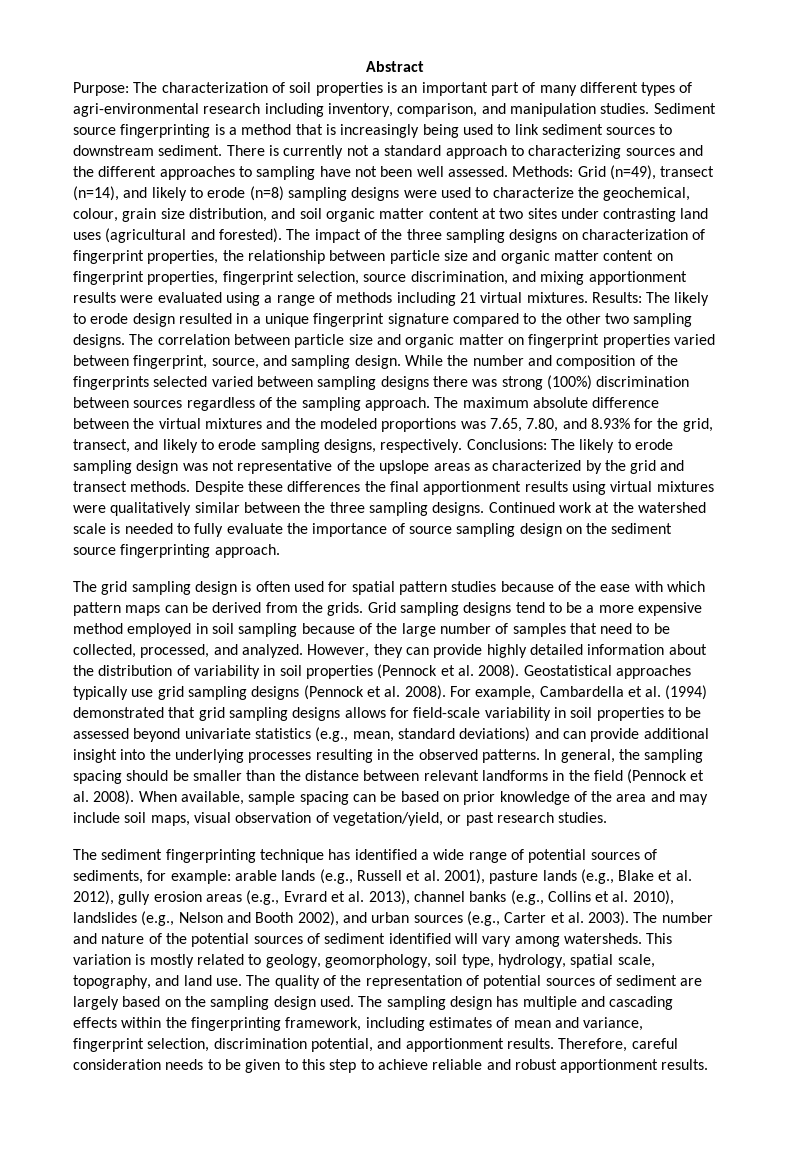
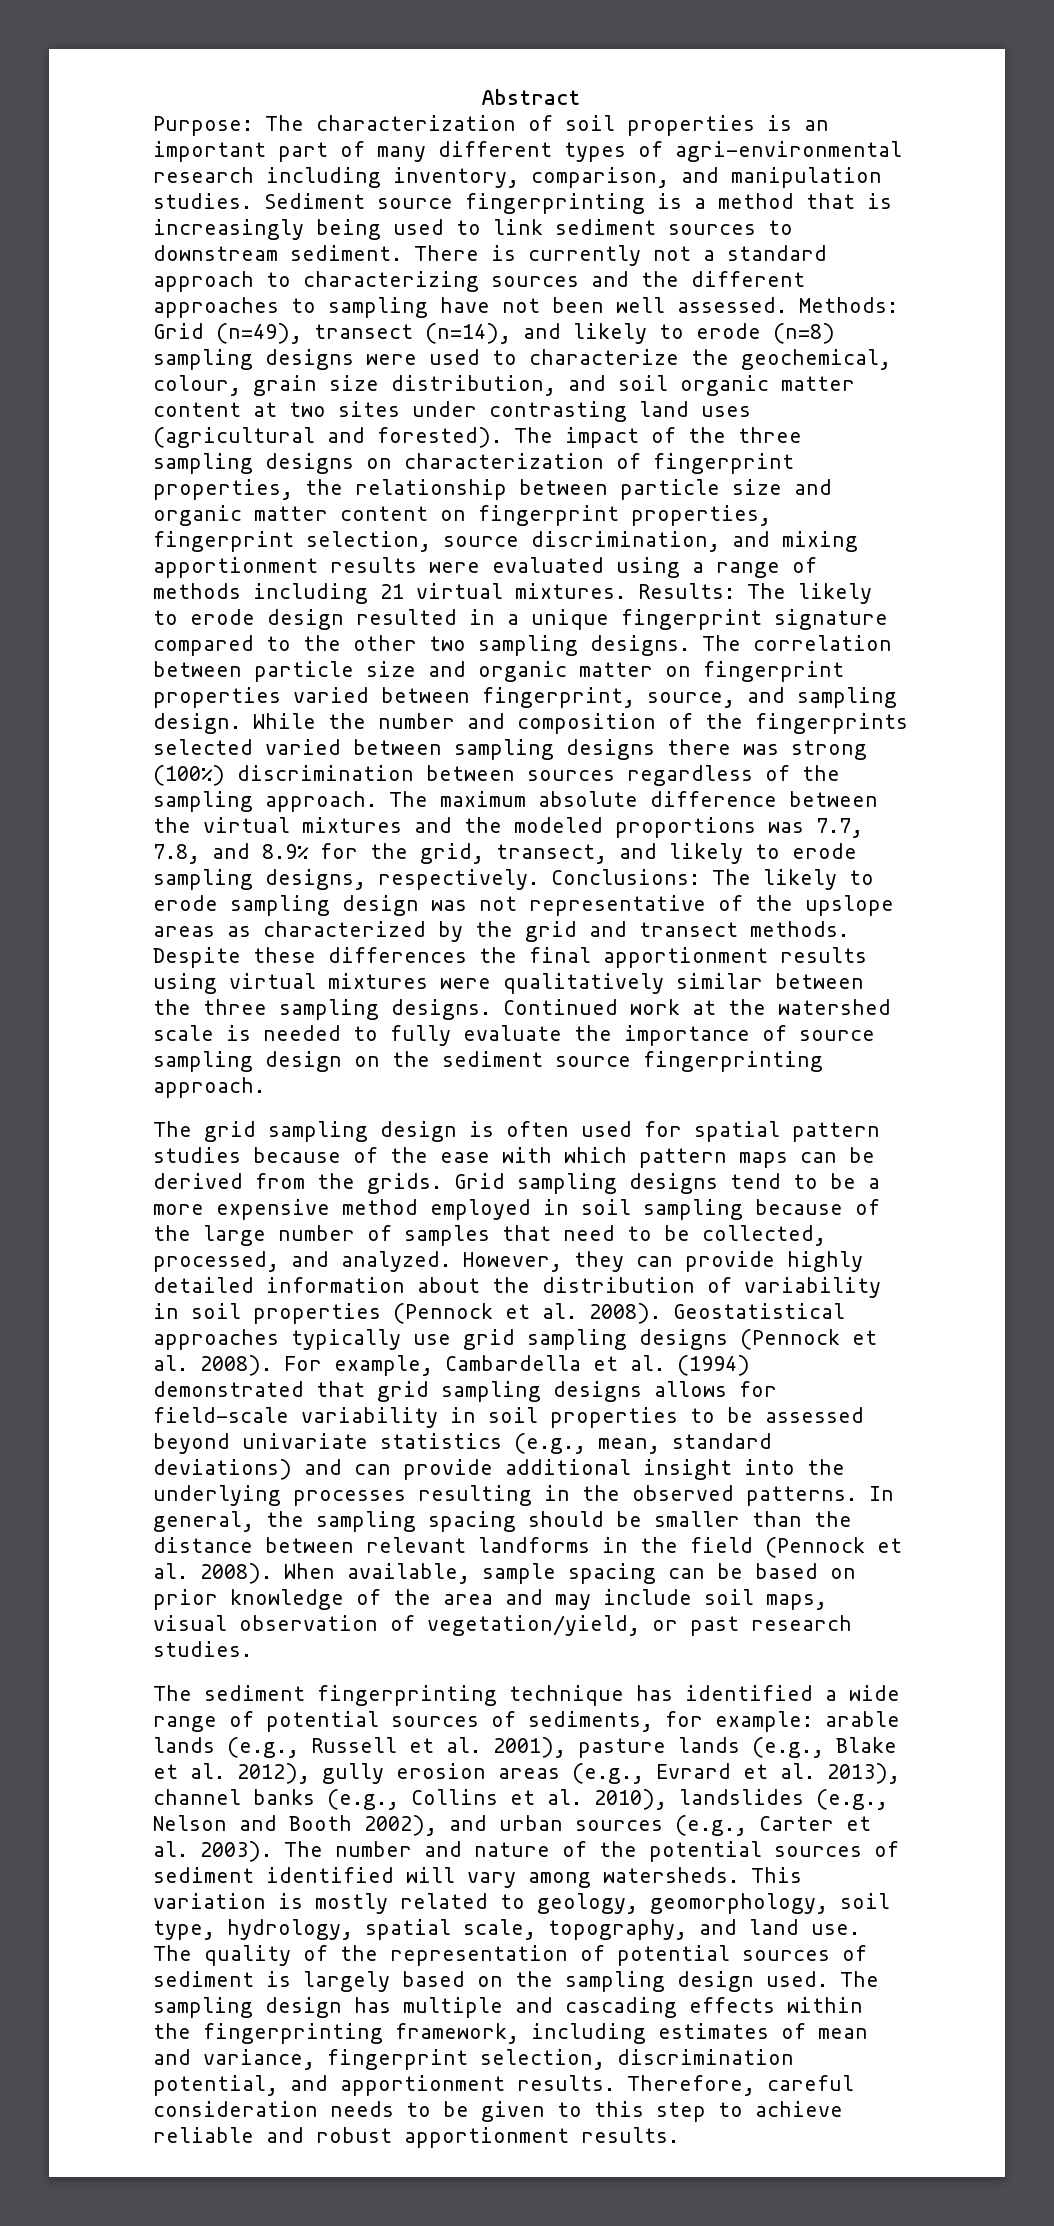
[489,418,630,432] 7.65, 7.80, and 8.93% -> [816,818,863,838] [153,843,309,864] 7.7, 7.8, and 8.9%
[680,978,703,986] are -> [266,1971,291,1987] is

